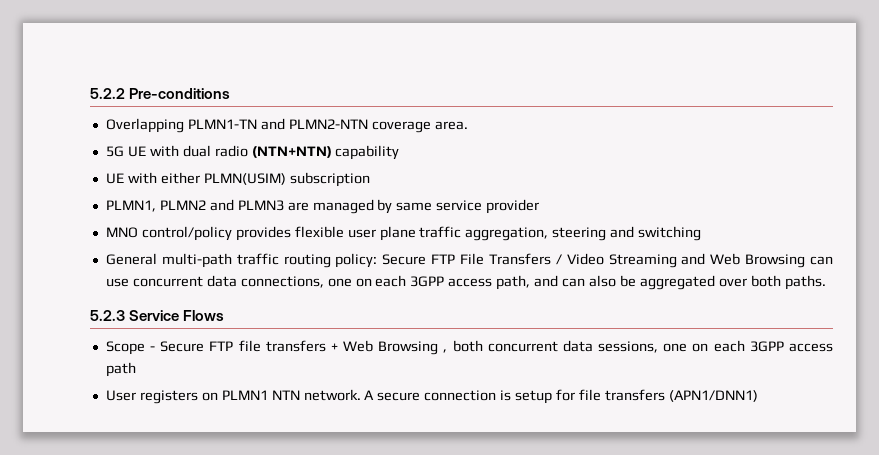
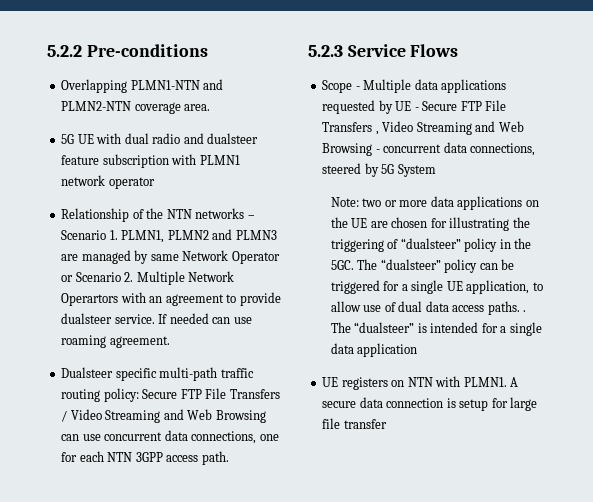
[187,119,257,129] PLMN1-TN -> [130,80,200,90] PLMN1-NTN
[251,145,400,160] [105,172,370,187] (NTN+NTN) capability // UE with either PLMN(USIM) subscription // -> [183,133,259,144] [61,154,240,168] [61,175,155,189] [61,208,255,222] [61,230,118,240] and dualsteer feature subscription with PLMN1 network operator // Relationship of the NTN networks – Scenario 1.
[436,199,540,214] [105,226,702,241] [105,253,157,265] service provider // MNO control/policy provides flexible user plane traffic aggregation, steering and switching // General -> [182,250,280,264] [61,271,235,285] [61,292,281,306] [61,313,252,324] [61,335,170,348] [61,367,157,381] Network Operator or Scenario 2. Multiple Network Operartors with an agreement to provide dualsteer service. If needed can use roaming agreement. // Dualsteer specific
[355,275,826,290] on each 3GPP access path, and can also be aggregated over both paths. -> [61,451,229,465] for each NTN 3GPP access path.
[160,340,833,355] [105,362,136,377] [105,389,361,404] Secure FTP file transfers + Web Browsing , both concurrent data sessions, one on each 3GPP access path // User registers on PLMN1 NTN network. -> [363,79,507,93] [322,100,507,114] [322,121,524,135] [322,142,536,156] [322,163,436,177] [330,196,539,210] [330,217,530,231] [330,238,532,252] [330,259,515,273] [330,280,543,294] [330,301,527,315] [330,322,542,336] [330,343,418,357] [322,376,507,390] Multiple data applications requested by UE - Secure FTP File Transfers , Video Streaming and Web Browsing - concurrent data connections, steered by 5G System // Note: two or more data applications on the UE are chosen for illustrating the triggering of “dualsteer” policy in the 5GC. The “dualsteer” policy can be triggered for a single UE application, to allow use of dual data access paths. . The “dualsteer” is intended for a single data application // UE registers on NTN with PLMN1.
(421, 396) none -> [359,397,383,408] data
[578,389,758,402] file transfers (APN1/DNN1) -> [510,397,538,411] [322,418,387,429] large file transfer

